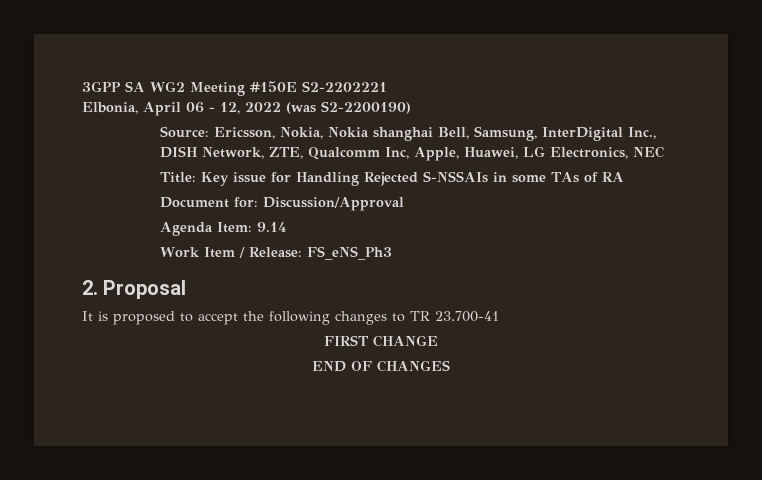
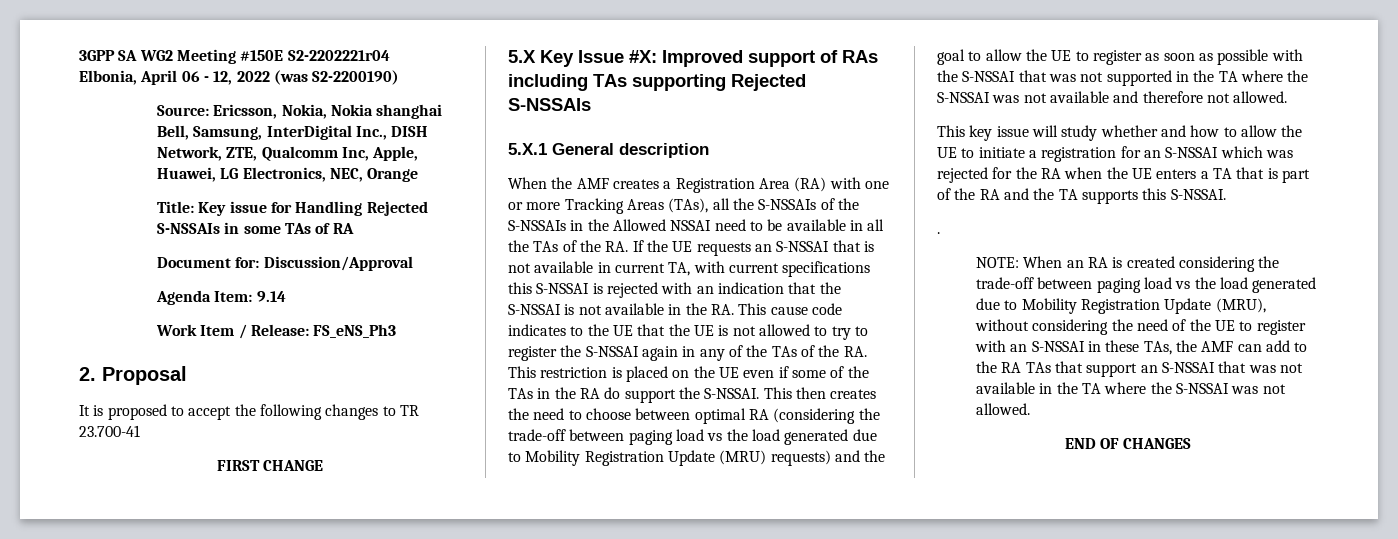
[302,81,387,92] S2-2202221 -> [287,50,390,61] S2-2202221r04
[632,146,664,158] NEC -> [330,168,419,182] NEC, Orange
(438, 341) none -> [508,50,878,67] [508,74,806,91] [508,98,591,111] [508,143,709,158] [508,177,889,193] [508,198,859,214] [508,219,885,231] [508,240,874,256] [508,261,871,277] [508,282,841,298] [508,303,842,315] [508,324,868,340] [508,345,867,361] [508,366,869,382] [508,387,877,403] [508,408,880,424] [508,429,877,445] [508,450,886,466] [937,49,1303,65] [937,70,1309,86] [937,91,1288,103] [937,125,1303,141] [937,146,1293,162] [937,167,1310,183] [937,188,1226,204] [937,232,940,234] [976,256,1280,272] [976,277,1317,293] [976,298,1266,314] [975,319,1306,335] [975,340,1308,355] [976,361,1303,377] [976,382,1286,394] [976,403,1031,415] // 5.X Key Issue #X: Improved support of RAs including TAs supporting Rejected S-NSSAIs // 5.X.1 General description // When the AMF creates a Registration Area (RA) with one or more Tracking Areas (TAs), all the S-NSSAIs of the S-NSSAIs in the Allowed NSSAI need to be available in all the TAs of the RA. If the UE requests an S-NSSAI that is not available in current TA, with current specifications this S-NSSAI is rejected with an indication that the S-NSSAI is not available in the RA. This cause code indicates to the UE that the UE is not allowed to try to register the S-NSSAI again in any of the TAs of the RA. This restriction is placed on the UE even if some of the TAs in the RA do support the S-NSSAI. This then creates the need to choose between optimal RA (considering the trade-off between paging load vs the load generated due to Mobility Registration Update (MRU) requests) and the goal to allow the UE to register as soon as possible with the S-NSSAI that was not supported in the TA where the S-NSSAI was not available and therefore not allowed. // This key issue will study whether and how to allow the UE to initiate a registration for an S-NSSAI which was rejected for the RA when the UE enters a TA that is part of the RA and the TA supports this S-NSSAI. // . // NOTE: When an RA is created considering the trade-off between paging load vs the load generated due to Mobility Registration Update (MRU), without considering the need of the UE to register with an S-NSSAI in these TAs, the AMF can add to the RA TAs that support an S-NSSAI that was not available in the TA where the S-NSSAI was not allowed.

